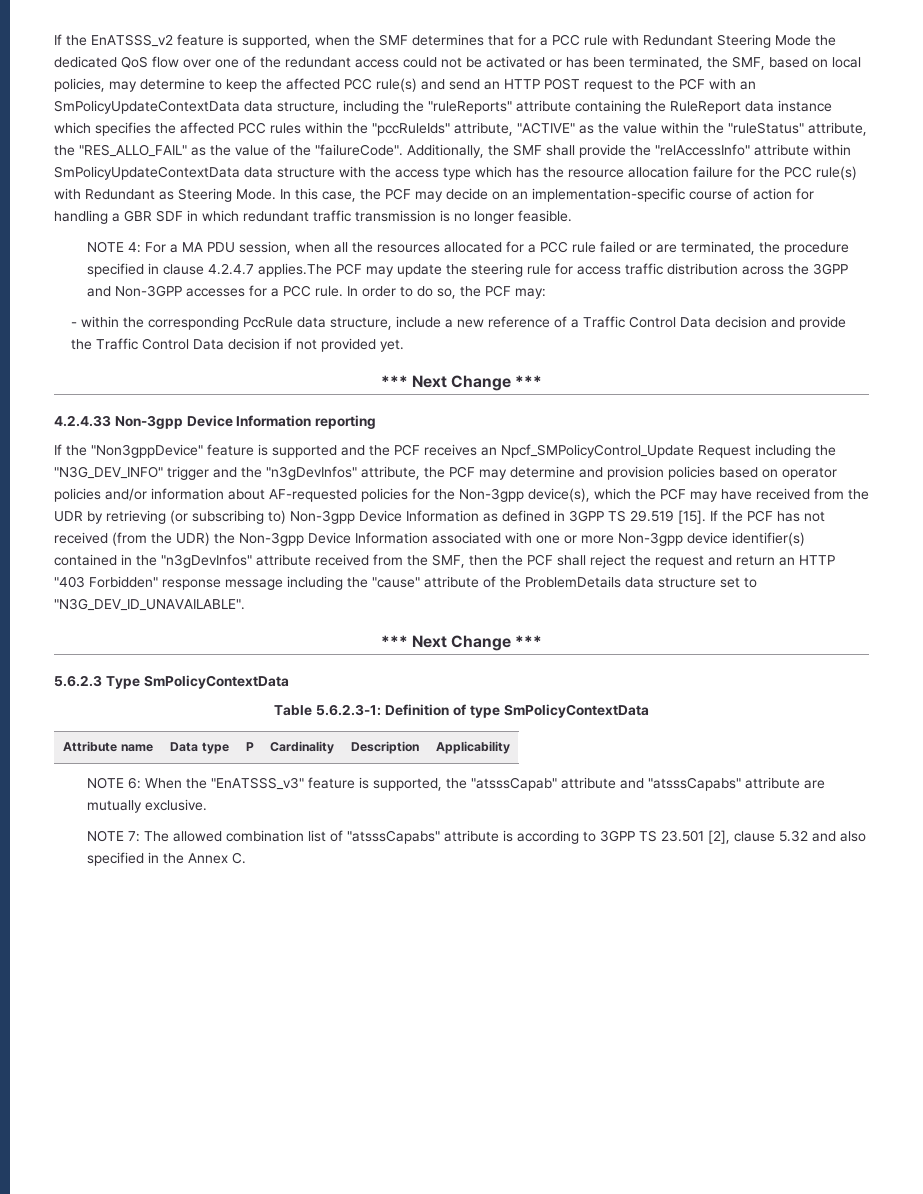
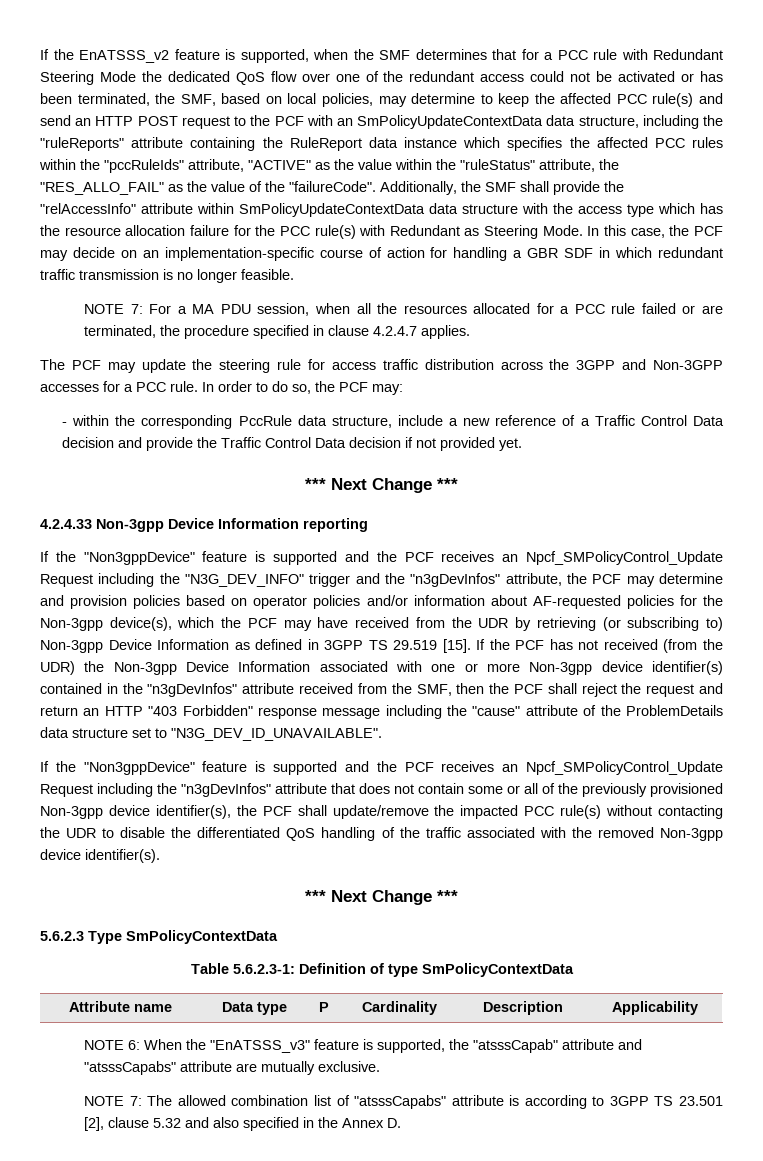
[128,242,142,253] 4: -> [130,304,143,314] 7:
[258,263,333,277] applies.The -> [421,325,471,339] [40,359,65,370] applies. // The
(245, 604) none -> [40,761,723,775] [40,783,723,797] [40,805,723,819] [40,827,724,841] [40,849,160,863] // If the "Non3gppDevice" feature is supported and the PCF receives an Npcf_SMPolicyControl_Update Request including the "n3gDevInfos" attribute that does not contain some or all of the previously provisioned Non-3gpp device identifier(s), the PCF shall update/remove the impacted PCC rule(s) without contacting the UDR to disable the differentiated QoS handling of the traffic associated with the removed Non-3gpp device identifier(s).
[232,852,247,864] C. -> [387,1118,402,1128] D.

